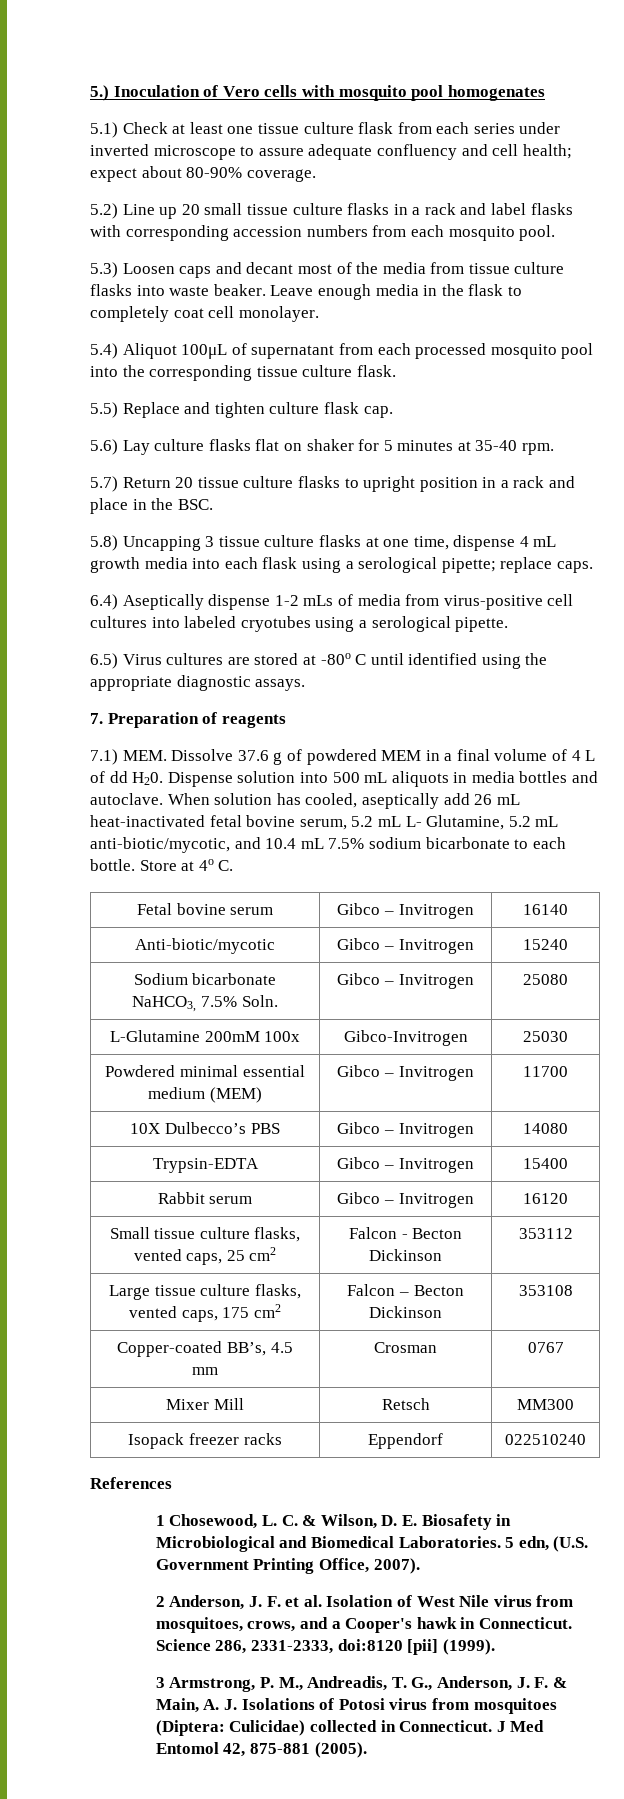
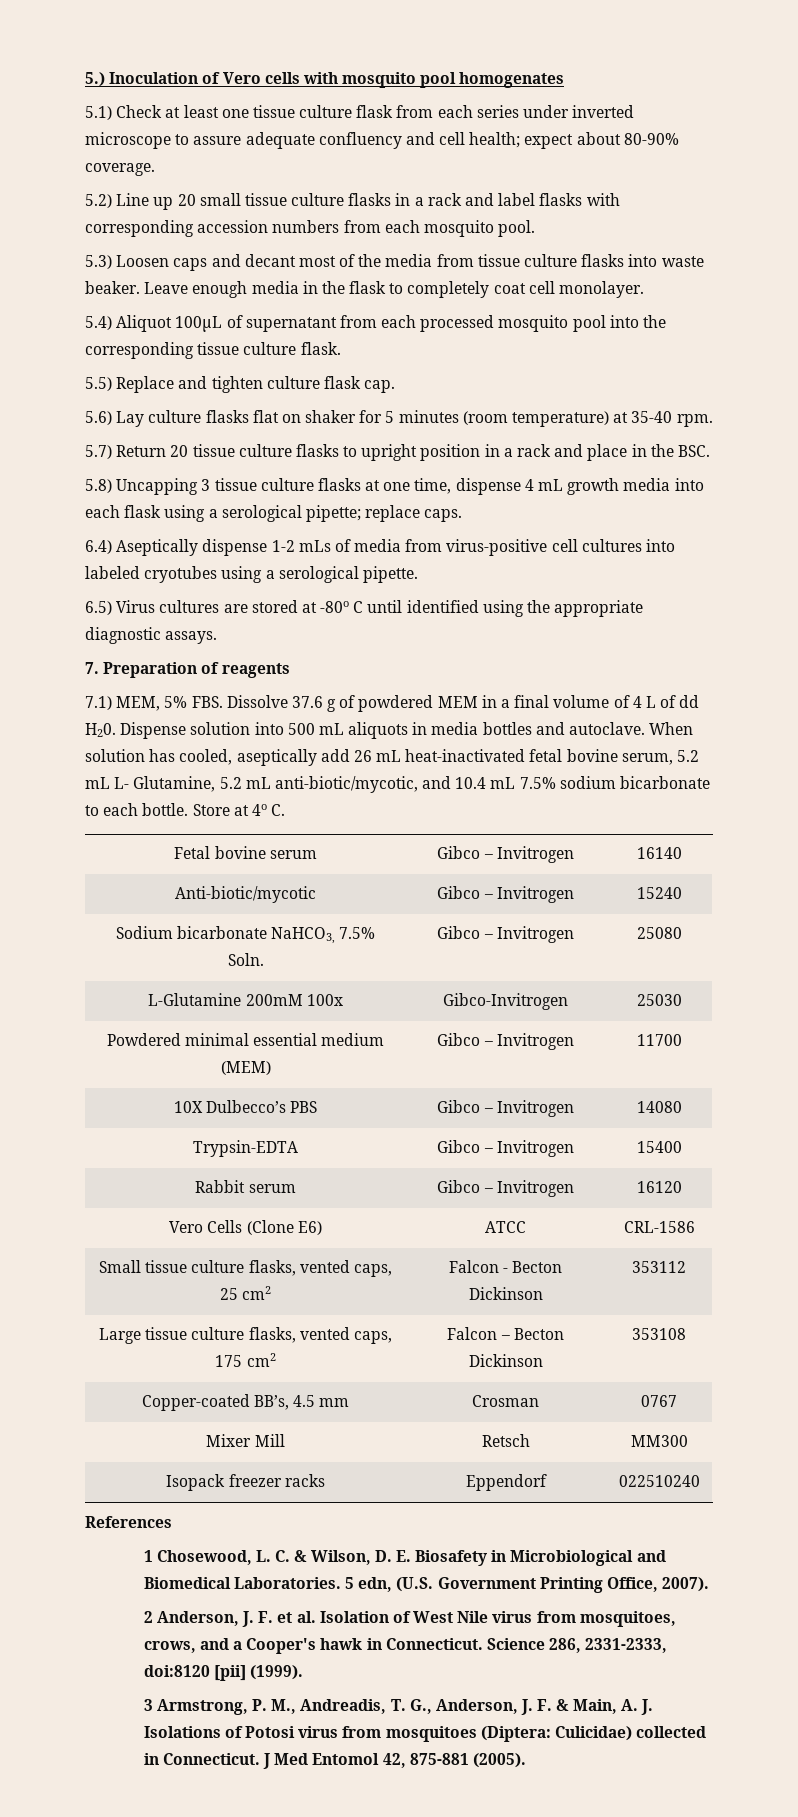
(454, 445) none -> [462,411,610,427] (room temperature)
[122,750,167,761] MEM. -> [116,696,223,711] MEM, 5% FBS.
(568, 1198) none -> [169,1220,322,1235] [485,1221,526,1233] [623,1221,695,1233] // Vero Cells (Clone E6) | ATCC | CRL-1586

